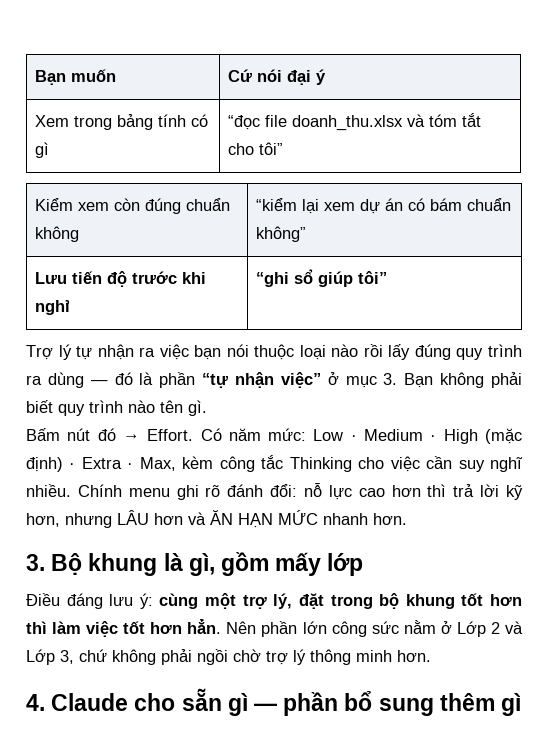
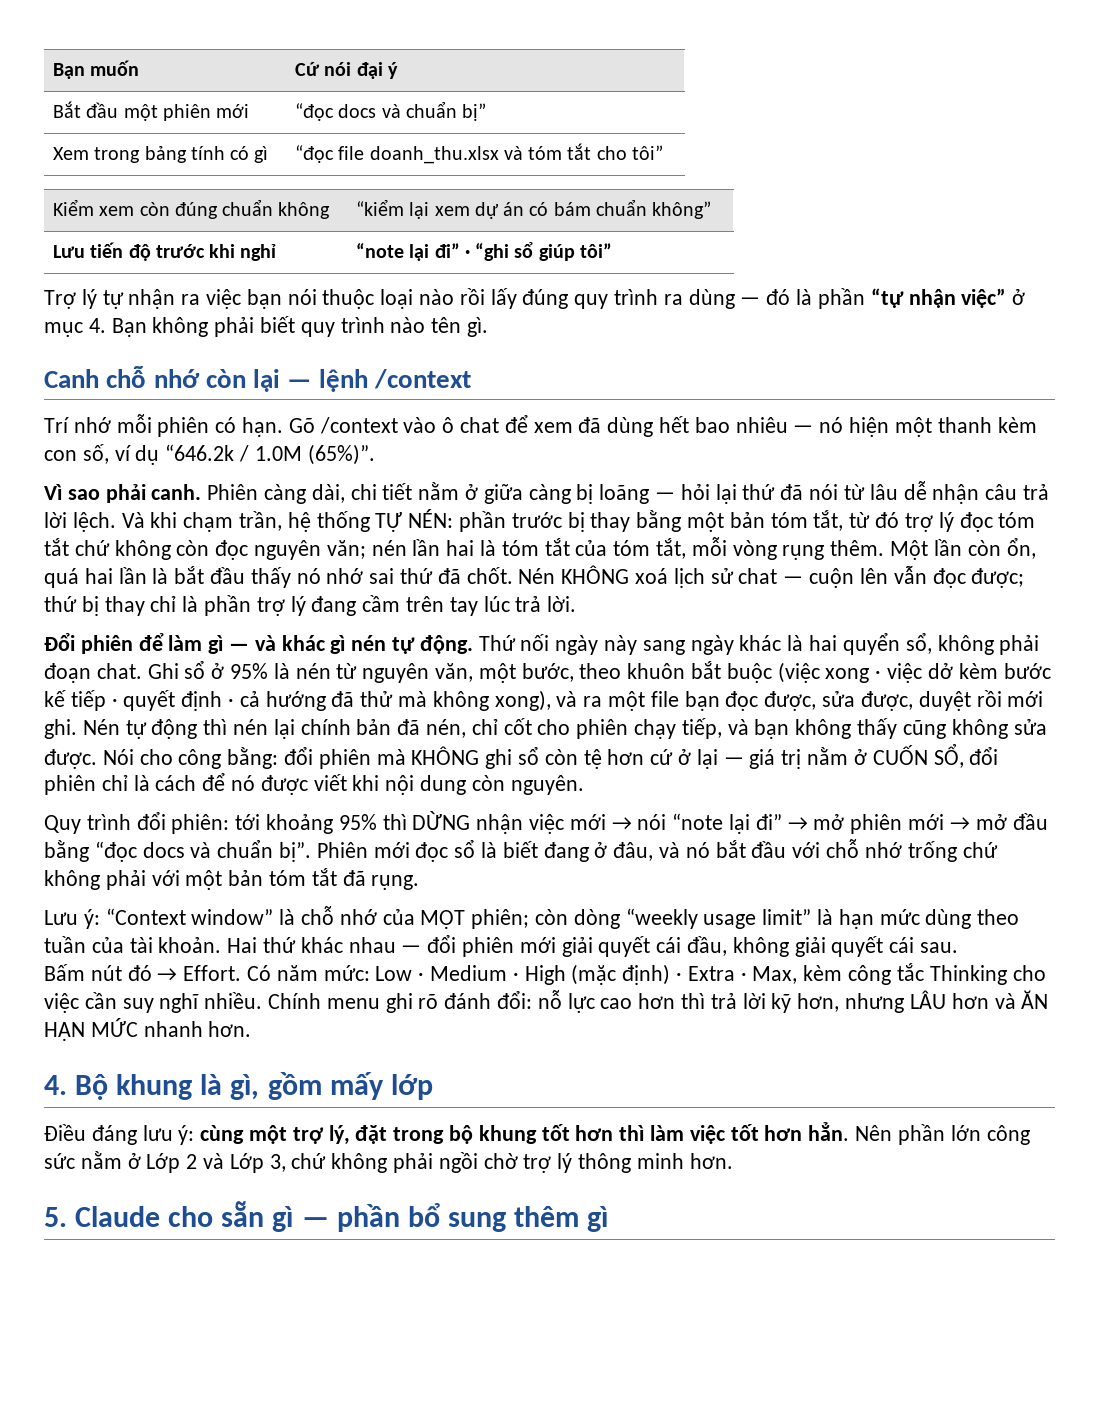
(327, 77) none -> [53,101,250,121] [295,101,487,121] // Bắt đầu một phiên mới | “đọc docs và chuẩn bị”
(71, 307) none -> [356,243,470,261] “note lại đi” ·
[383,373,398,385] 3. -> [88,318,106,333] 4.
(207, 408) none -> [44,366,472,392] [44,414,1037,437] [44,444,375,465] [44,481,1049,504] [44,509,1036,532] [44,537,1036,560] [44,565,1025,588] [44,595,577,616] [44,633,1040,655] [44,661,1051,683] [44,690,1044,711] [44,718,1047,739] [44,744,999,769] [44,773,584,795] [44,811,1048,834] [44,839,998,862] [44,868,420,890] [44,906,1020,929] [44,935,959,957] // Canh chỗ nhớ còn lại — lệnh /context // Trí nhớ mỗi phiên có hạn. Gõ /context vào ô chat để xem đã dùng hết bao nhiêu — nó hiện một thanh kèm con số, ví dụ “646.2k / 1.0M (65%)”. // Vì sao phải canh. Phiên càng dài, chi tiết nằm ở giữa càng bị loãng — hỏi lại thứ đã nói từ lâu dễ nhận câu trả lời lệch. Và khi chạm trần, hệ thống TỰ NÉN: phần trước bị thay bằng một bản tóm tắt, từ đó trợ lý đọc tóm tắt chứ không còn đọc nguyên văn; nén lần hai là tóm tắt của tóm tắt, mỗi vòng rụng thêm. Một lần còn ổn, quá hai lần là bắt đầu thấy nó nhớ sai thứ đã chốt. Nén KHÔNG xoá lịch sử chat — cuộn lên vẫn đọc được; thứ bị thay chỉ là phần trợ lý đang cầm trên tay lúc trả lời. // Đổi phiên để làm gì — và khác gì nén tự động. Thứ nối ngày này sang ngày khác là hai quyển sổ, không phải đoạn chat. Ghi sổ ở 95% là nén từ nguyên văn, một bước, theo khuôn bắt buộc (việc xong · việc dở kèm bước kế tiếp · quyết định · cả hướng đã thử mà không xong), và ra một file bạn đọc được, sửa được, duyệt rồi mới ghi. Nén tự động thì nén lại chính bản đã nén, chỉ cốt cho phiên chạy tiếp, và bạn không thấy cũng không sửa được. Nói cho công bằng: đổi phiên mà KHÔNG ghi sổ còn tệ hơn cứ ở lại — giá trị nằm ở CUỐN SỔ, đổi phiên chỉ là cách để nó được viết khi nội dung còn nguyên. // Quy trình đổi phiên: tới khoảng 95% thì DỪNG nhận việc mới → nói “note lại đi” → mở phiên mới → mở đầu bằng “đọc docs và chuẩn bị”. Phiên mới đọc sổ là biết đang ở đâu, và nó bắt đầu với chỗ nhớ trống chứ không phải với một bản tóm tắt đã rụng. // Lưu ý: “Context window” là chỗ nhớ của MỘT phiên; còn dòng “weekly usage limit” là hạn mức dùng theo tuần của tài khoản. Hai thứ khác nhau — đổi phiên mới giải quyết cái đầu, không giải quyết cái sau.
[26,554,45,571] 3. -> [44,1075,67,1095] 4.
[26,694,45,711] 4. -> [44,1207,67,1227] 5.

